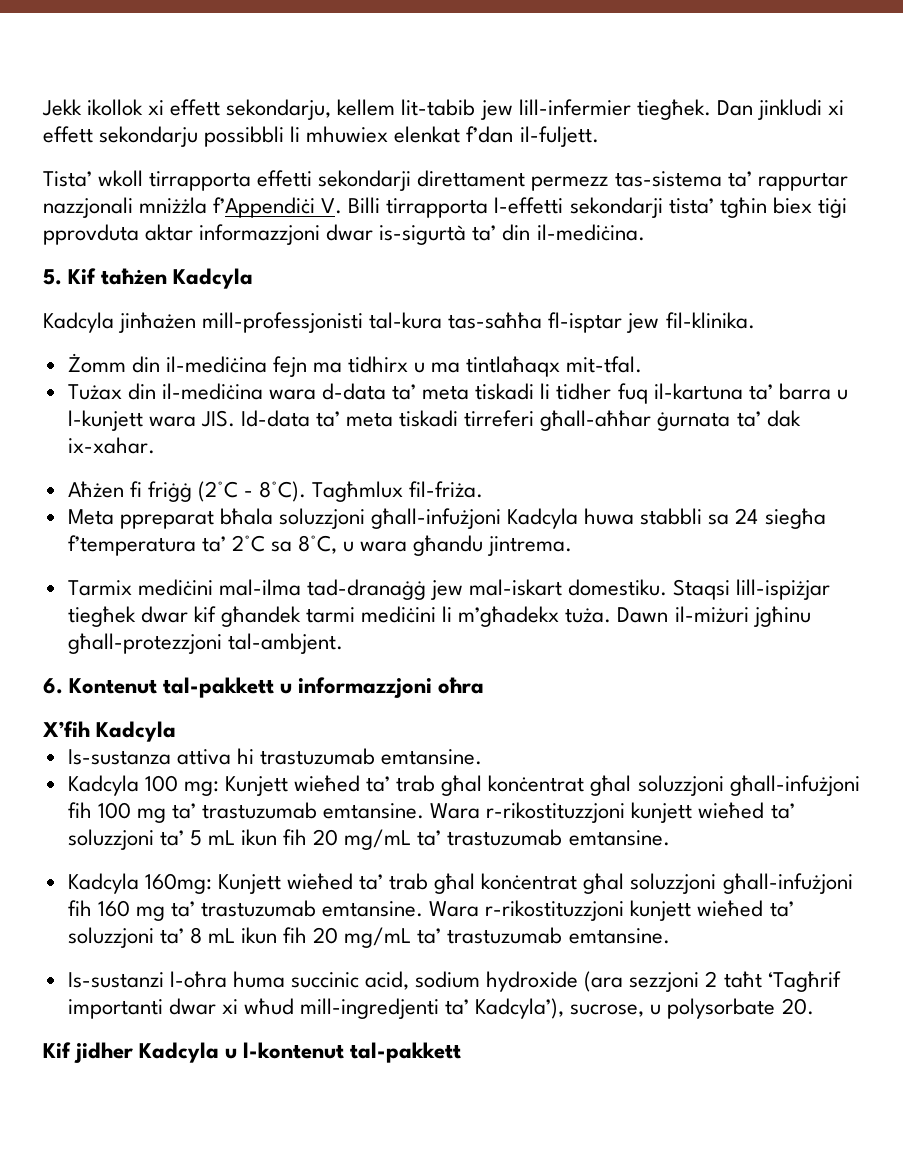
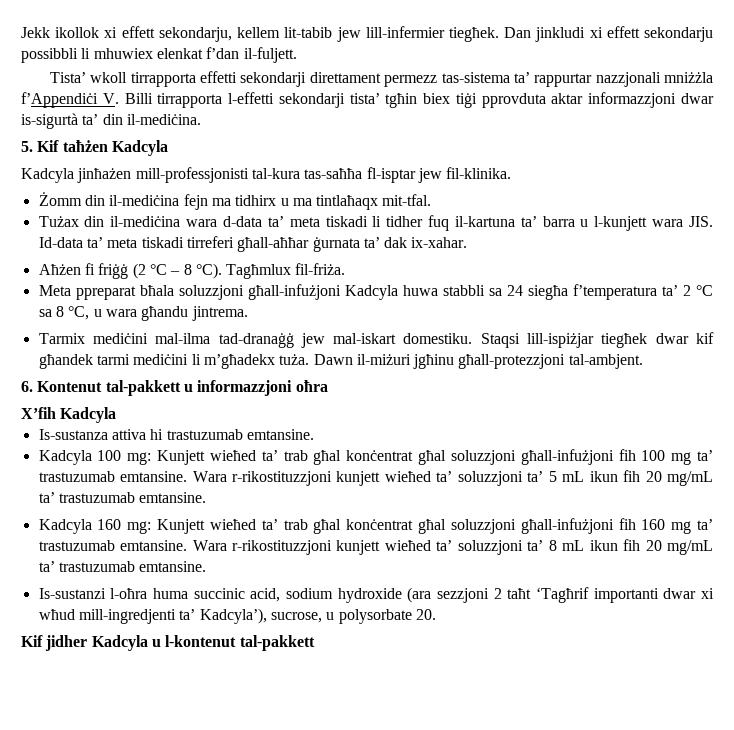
[197,481,307,502] (2°C - 8°C). -> [132,263,222,279] (2 °C – 8 °C).
[231,535,338,554] 2°C sa 8°C, -> [682,285,713,296] [38,306,90,320] 2 °C sa 8 °C,
[144,873,212,894] 160mg: -> [97,519,152,534] 160 mg:

